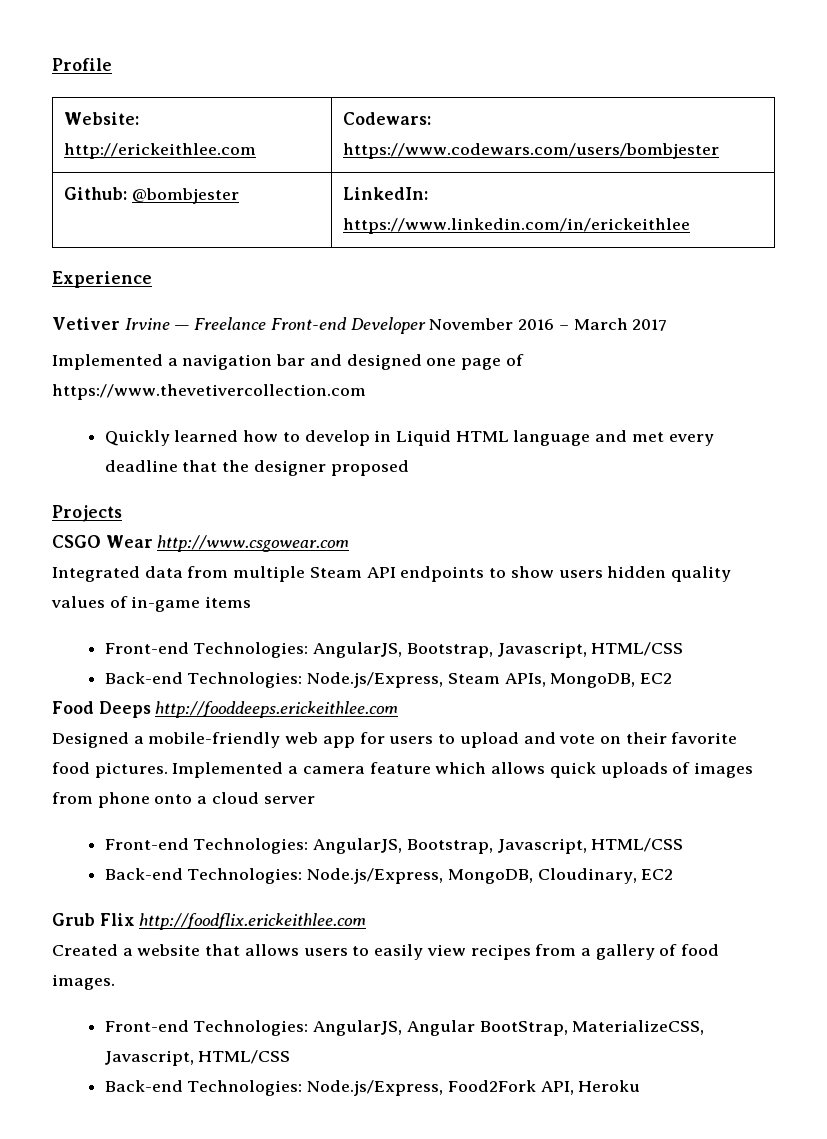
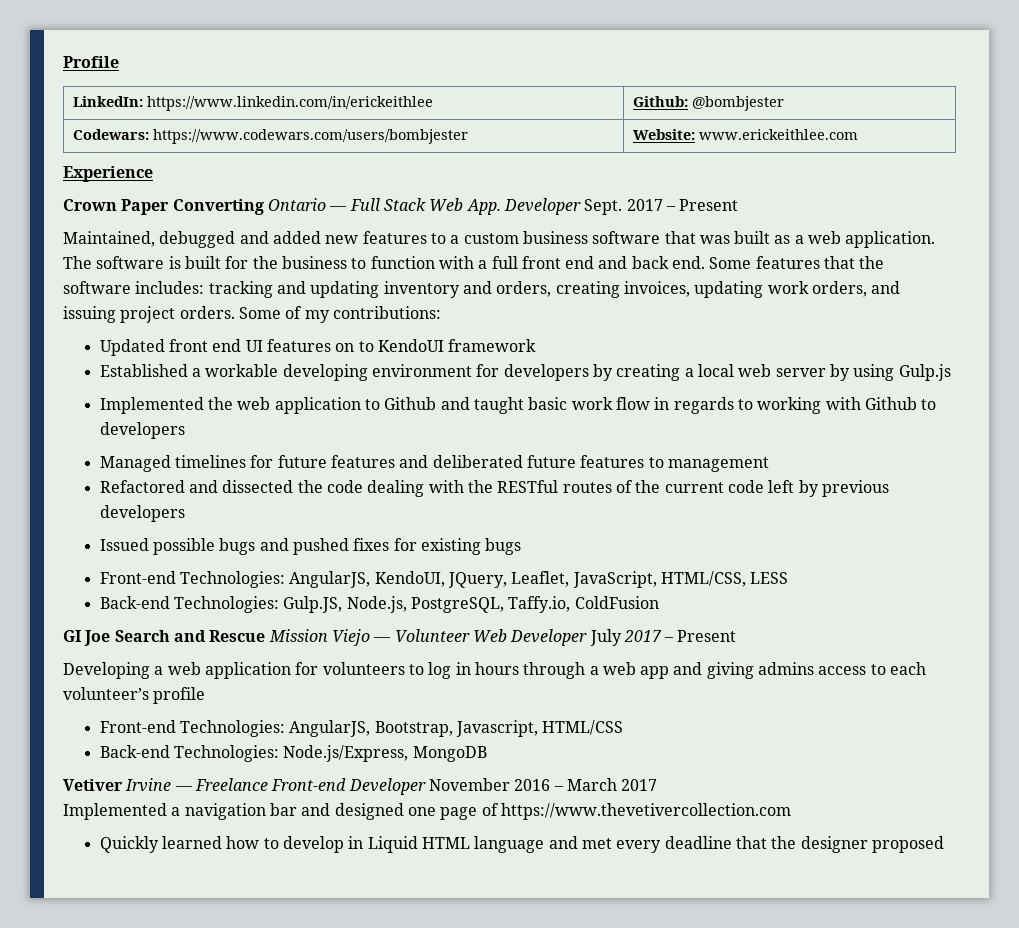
[64,112,140,125] [64,143,257,159] [343,112,432,125] [343,143,720,159] [64,187,239,204] [343,187,429,200] [343,218,691,234] [52,271,152,288] Website: http://erickeithlee.com | Codewars: https://www.codewars.com/users/bombjester // Github: @bombjester | LinkedIn: https://www.linkedin.com/in/erickeithlee // Experience -> [73,96,434,111] [633,96,785,111] [73,129,469,144] [633,129,859,140] [63,166,153,182] [63,198,739,215] [63,231,936,248] [63,256,885,269] [63,281,901,298] [63,306,441,323] [99,339,537,356] [99,364,951,381] [99,397,937,414] [99,422,185,439] [99,455,769,472] [99,480,889,497] [99,505,185,522] [99,538,522,555] [99,571,789,588] [99,596,659,613] [63,629,737,646] [63,662,927,679] [63,687,206,704] [99,720,624,737] [99,745,487,762] LinkedIn: https://www.linkedin.com/in/erickeithlee | Github: @bombjester // Codewars: https://www.codewars.com/users/bombjester | Website: www.erickeithlee.com // Experience // Crown Paper Converting Ontario — Full Stack Web App. Developer Sept. 2017 – Present // Maintained, debugged and added new features to a custom business software that was built as a web application. The software is built for the business to function with a full front end and back end. Some features that the software includes: tracking and updating inventory and orders, creating invoices, updating work orders, and issuing project orders. Some of my contributions: // Updated front end UI features on to KendoUI framework // Established a workable developing environment for developers by creating a local web server by using Gulp.js // Implemented the web application to Github and taught basic work flow in regards to working with Github to developers // Managed timelines for future features and deliberated future features to management // Refactored and dissected the code dealing with the RESTful routes of the current code left by previous developers // Issued possible bugs and pushed fixes for existing bugs // Front-end Technologies: AngularJS, KendoUI, JQuery, Leaflet, JavaScript, HTML/CSS, LESS // Back-end Technologies: Gulp.JS, Node.js, PostgreSQL, Taffy.io, ColdFusion // GI Joe Search and Rescue Mission Viejo — Volunteer Web Developer July 2017 – Present // Developing a web application for volunteers to log in hours through a web app and giving admins access to each volunteer’s profile // Front-end Technologies: AngularJS, Bootstrap, Javascript, HTML/CSS // Back-end Technologies: Node.js/Express, MongoDB
[52,505,122,522] [52,535,350,552] [52,566,731,582] [51,596,252,612] [104,642,684,658] [104,672,673,688] [52,701,399,718] [52,732,738,748] [52,762,753,778] [52,792,315,808] [104,838,684,854] [104,868,674,884] [52,913,367,930] [52,944,720,960] [52,974,115,990] [104,1020,705,1036] [104,1050,291,1066] [104,1080,641,1096] // Projects // CSGO Wear http://www.csgowear.com // Integrated data from multiple Steam API endpoints to show users hidden quality values of in-game items // Front-end Technologies: AngularJS, Bootstrap, Javascript, HTML/CSS // Back-end Technologies: Node.js/Express, Steam APIs, MongoDB, EC2 // Food Deeps http://fooddeeps.erickeithlee.com // Designed a mobile-friendly web app for users to upload and vote on their favorite food pictures. Implemented a camera feature which allows quick uploads of images from phone onto a cloud server // Front-end Technologies: AngularJS, Bootstrap, Javascript, HTML/CSS // Back-end Technologies: Node.js/Express, MongoDB, Cloudinary, EC2 // Grub Flix http://foodflix.erickeithlee.com // Created a website that allows users to easily view recipes from a gallery of food images. // Front-end Technologies: AngularJS, Angular BootStrap, MaterializeCSS, Javascript, HTML/CSS // Back-end Technologies: Node.js/Express, Food2Fork API, Heroku -> (944, 844) none

